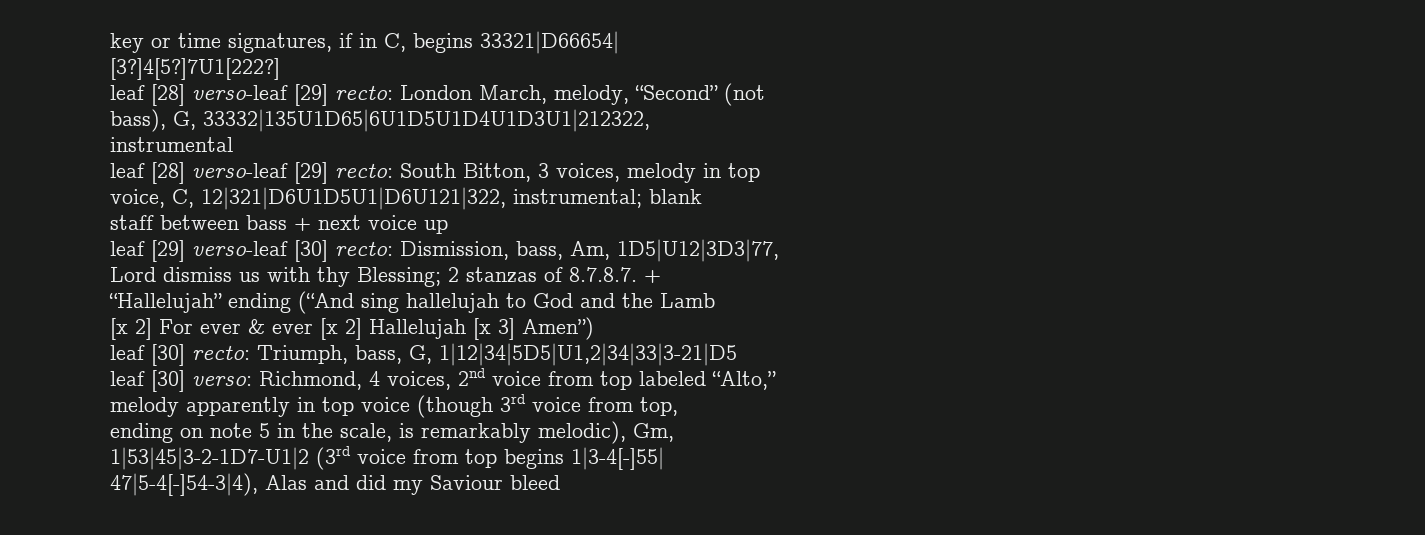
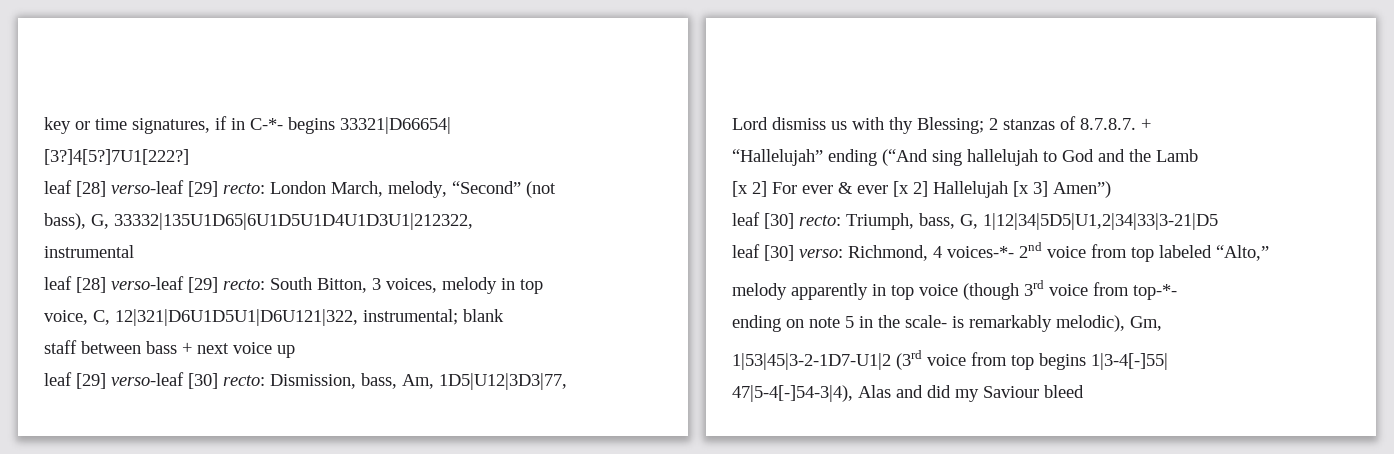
[384,33,406,52] C, -> [250,118,283,130] C-*-
[387,371,451,390] voices, -> [947,246,1014,258] voices-*-
[640,397,678,416] top, -> [1133,284,1177,300] top-*-
[340,423,392,442] scale, -> [905,315,947,328] scale-

